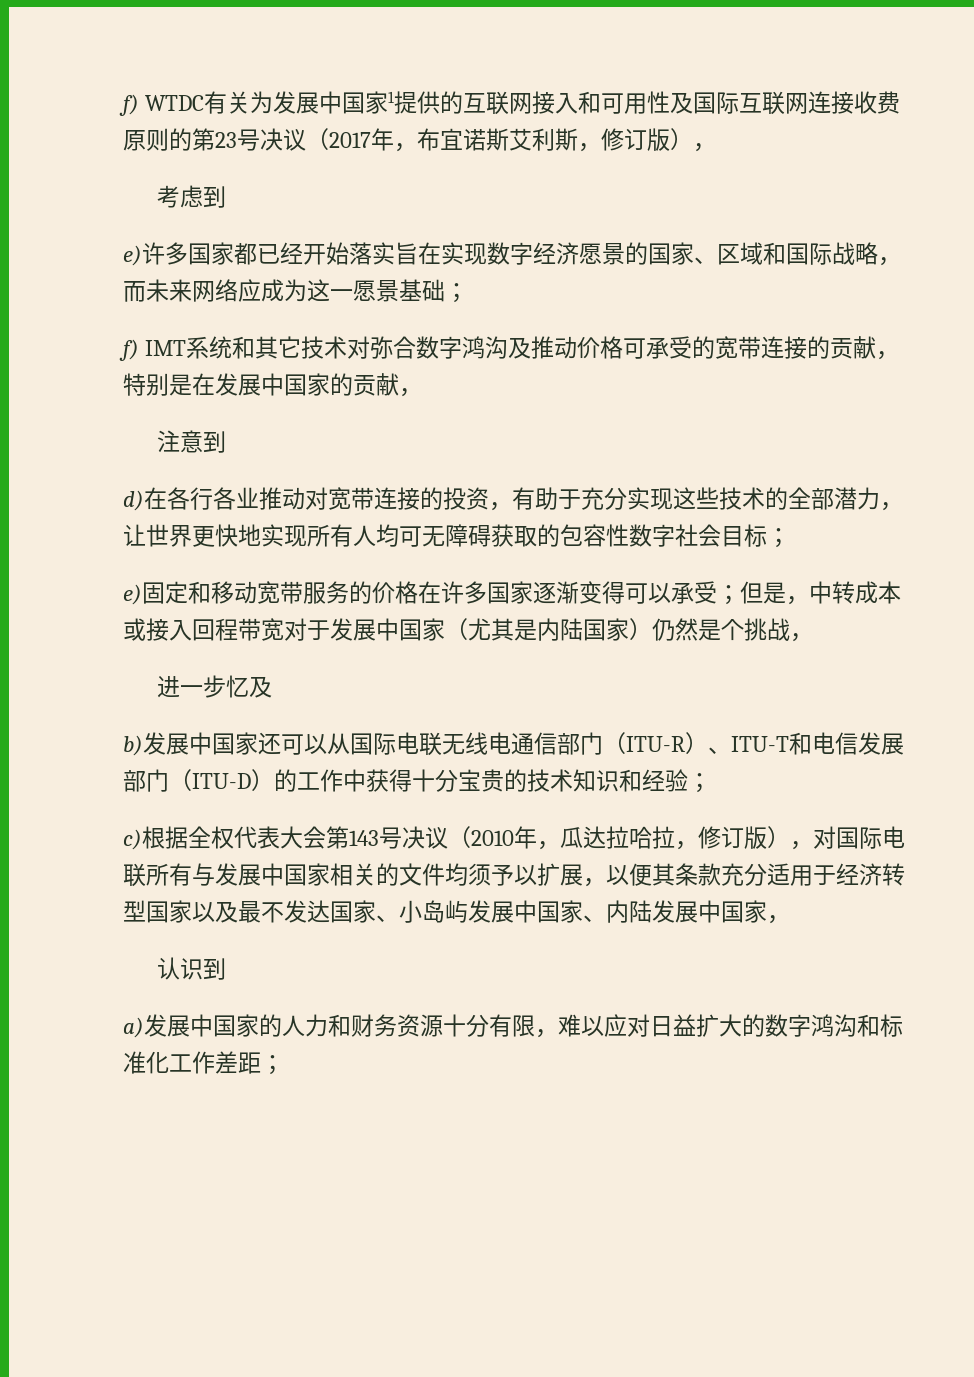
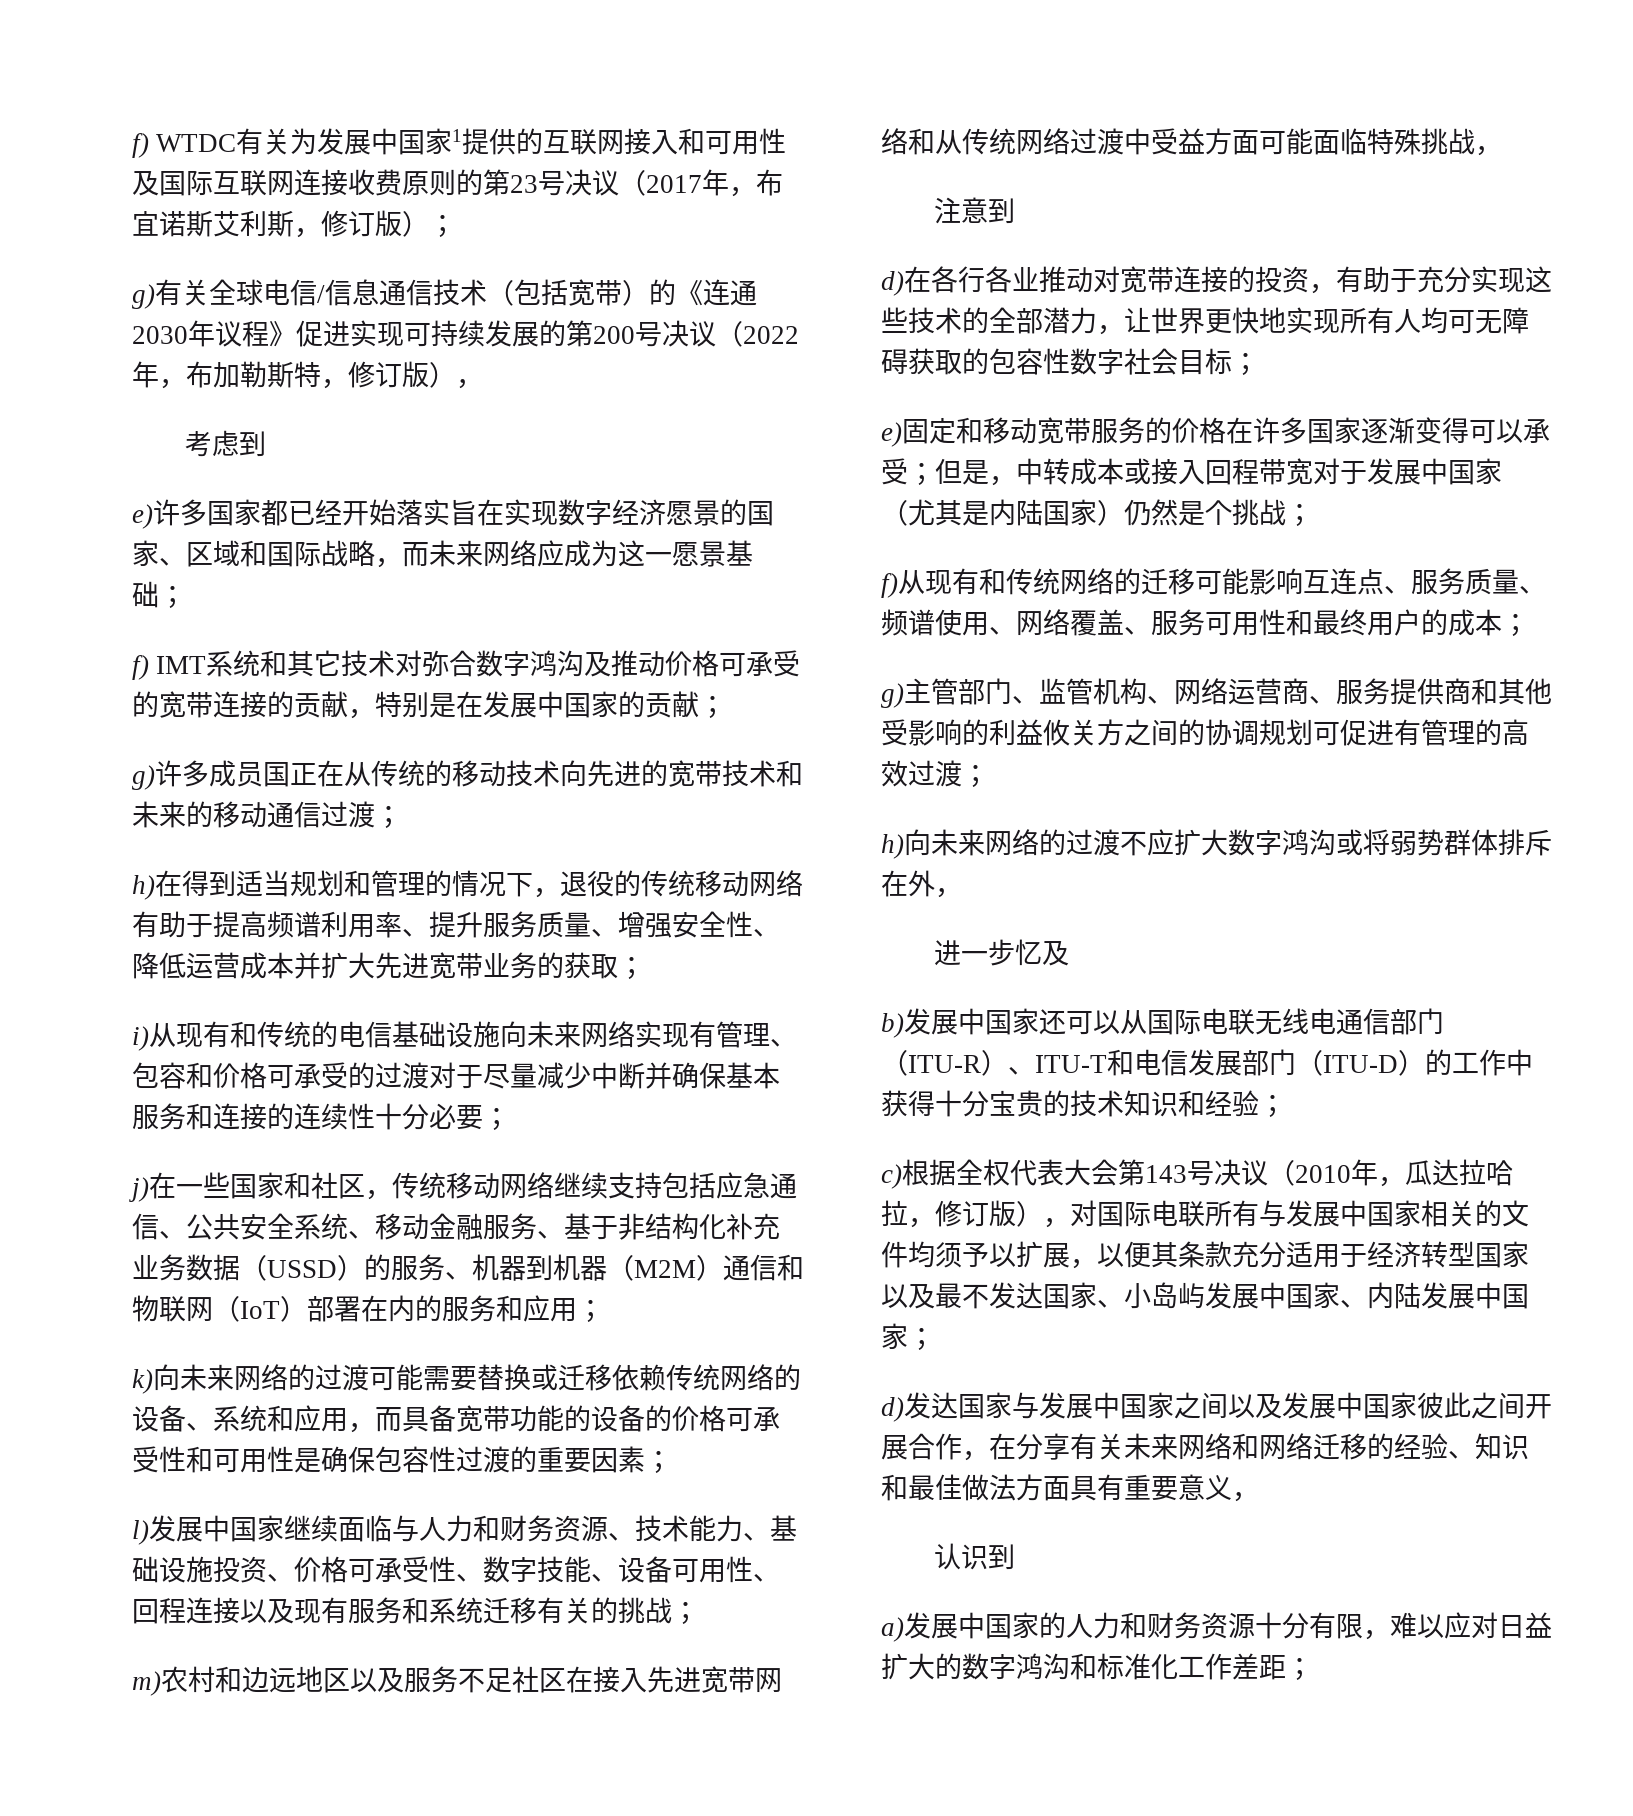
(693, 139) none -> [429,214,456,238] [132,279,757,309] [132,320,799,347] [132,361,456,389] ； // g)有关全球电信/信息通信技术（包括宽带）的《连通2030年议程》促进实现可持续发展的第200号决议（2022年，布加勒斯特，修订版）
(399, 384) none -> [699,695,726,719] [132,760,803,790] [132,801,402,829] [132,870,803,900] [132,911,780,938] [132,952,645,980] [132,1021,797,1051] [132,1062,780,1089] [132,1103,510,1131] [129,1172,797,1202] [132,1213,780,1240] [132,1254,804,1281] [132,1295,604,1323] [132,1364,801,1394] [132,1405,780,1433] [132,1446,672,1474] [132,1515,797,1545] [132,1556,780,1583] [132,1597,699,1625] [132,1666,782,1696] [881,128,1475,155] ； // g)许多成员国正在从传统的移动技术向先进的宽带技术和未来的移动通信过渡； // h)在得到适当规划和管理的情况下，退役的传统移动网络有助于提高频谱利用率、提升服务质量、增强安全性、降低运营成本并扩大先进宽带业务的获取； // i)从现有和传统的电信基础设施向未来网络实现有管理、包容和价格可承受的过渡对于尽量减少中断并确保基本服务和连接的连续性十分必要； // j)在一些国家和社区，传统移动网络继续支持包括应急通信、公共安全系统、移动金融服务、基于非结构化补充业务数据（USSD）的服务、机器到机器（M2M）通信和物联网（IoT）部署在内的服务和应用； // k)向未来网络的过渡可能需要替换或迁移依赖传统网络的设备、系统和应用，而具备宽带功能的设备的价格可承受性和可用性是确保包容性过渡的重要因素； // l)发展中国家继续面临与人力和财务资源、技术能力、基础设施投资、价格可承受性、数字技能、设备可用性、回程连接以及现有服务和系统迁移有关的挑战； // m)农村和边远地区以及服务不足社区在接入先进宽带网络和从传统网络过渡中受益方面可能面临特殊挑战
(790, 629) none -> [1286,503,1313,527] [881,568,1546,598] [881,609,1529,637] [881,678,1552,708] [881,719,1529,746] [881,760,989,788] [881,829,1552,859] [881,870,935,897] ； // f)从现有和传统网络的迁移可能影响互连点、服务质量、频谱使用、网络覆盖、服务可用性和最终用户的成本； // g)主管部门、监管机构、网络运营商、服务提供商和其他受影响的利益攸关方之间的协调规划可促进有管理的高效过渡； // h)向未来网络的过渡不应扩大数字鸿沟或将弱势群体排斥在外
(767, 911) none -> [908,1327,935,1351] [881,1392,1552,1422] [881,1433,1529,1461] [881,1474,1232,1501] ； // d)发达国家与发展中国家之间以及发展中国家彼此之间开展合作，在分享有关未来网络和网络迁移的经验、知识和最佳做法方面具有重要意义

